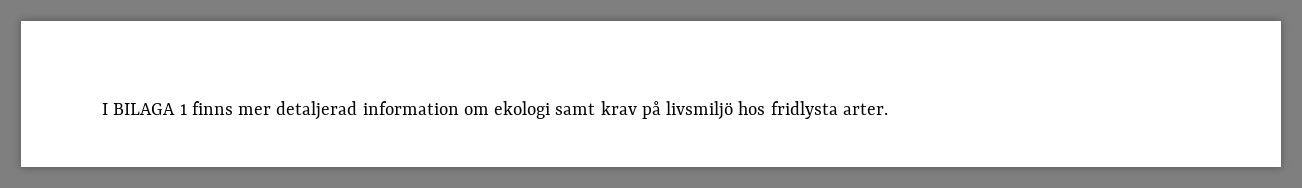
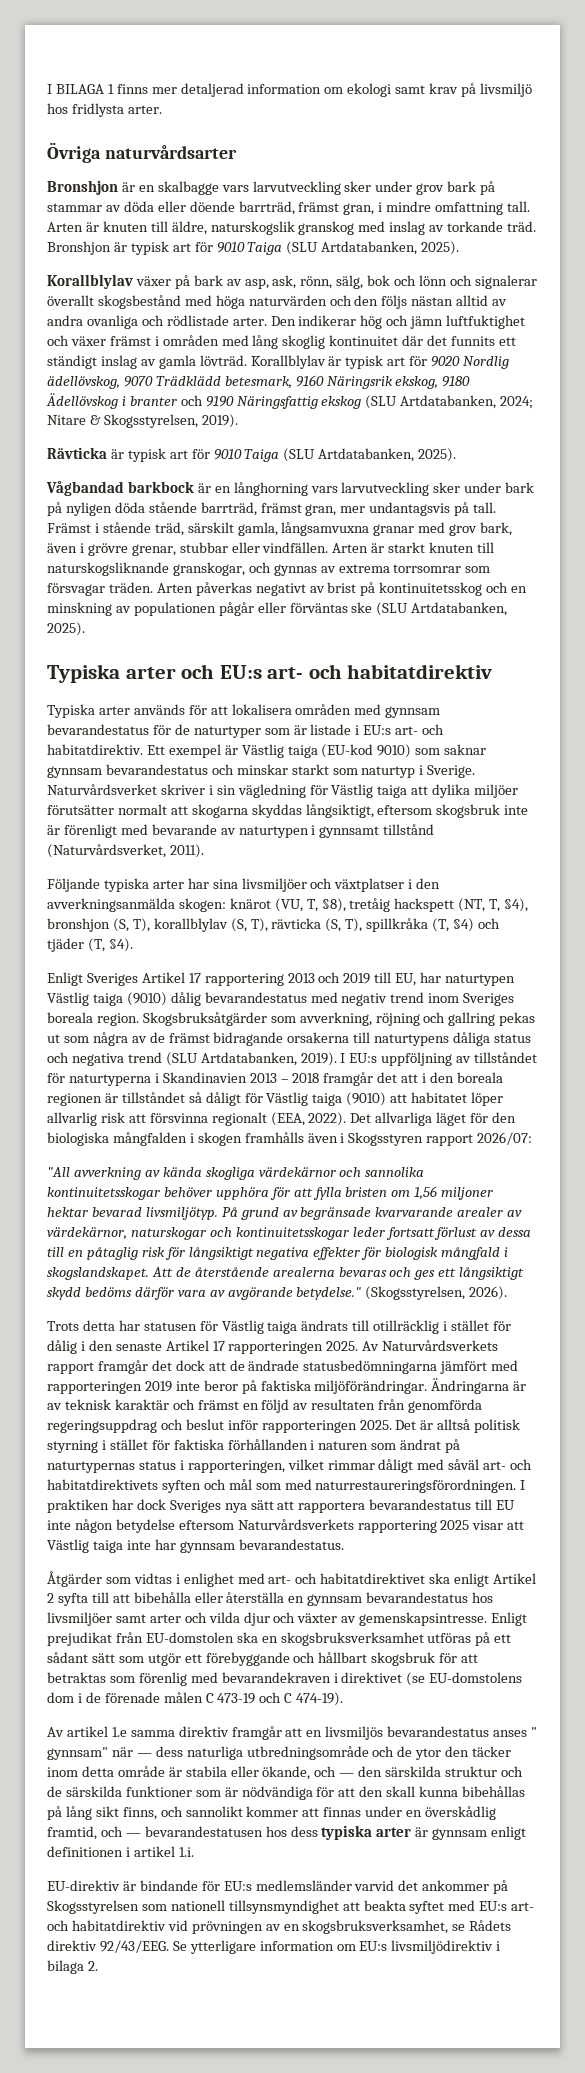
(888, 109) none -> [47,142,237,163] [47,180,496,195] [47,201,531,215] [47,221,537,235] [47,241,460,255] [47,274,537,289] [47,295,508,309] [47,315,526,329] [47,335,516,349] [47,355,510,369] [47,375,471,389] [46,393,534,409] [47,414,238,428] [47,447,457,462] [46,481,535,496] [47,502,497,516] [47,522,513,536] [47,542,495,556] [47,562,491,576] [47,582,528,596] [47,602,508,616] [47,622,85,636] [47,664,493,683] [47,704,441,718] [47,724,445,738] [47,744,487,758] [47,764,476,778] [47,784,519,798] [47,804,529,818] [47,824,435,838] [47,844,204,858] [47,878,441,892] [47,898,529,912] [47,918,500,932] [47,938,133,952] [47,972,516,986] [47,992,515,1006] [47,1012,536,1026] [47,1032,532,1046] [47,1052,538,1066] [47,1072,503,1086] [47,1092,504,1106] [47,1112,517,1126] [47,1132,533,1146] [47,1167,425,1180] [47,1186,494,1200] [47,1207,523,1220] [47,1227,532,1240] [47,1247,509,1260] [47,1267,525,1280] [47,1286,508,1300] [47,1320,511,1334] [47,1340,499,1354] [47,1360,519,1374] [47,1378,527,1394] [47,1399,483,1413] [47,1419,521,1433] [47,1439,461,1453] [47,1459,533,1473] [47,1479,526,1493] [47,1499,516,1513] [47,1519,525,1533] [47,1539,344,1553] [47,1571,537,1587] [47,1592,494,1606] [47,1612,528,1626] [47,1632,512,1646] [47,1652,479,1666] [47,1672,523,1686] [47,1692,344,1706] [47,1726,538,1740] [47,1746,512,1760] [47,1766,523,1780] [47,1786,526,1800] [47,1806,497,1820] [47,1825,527,1840] [47,1846,194,1857] [47,1880,509,1894] [47,1900,535,1914] [47,1920,512,1934] [47,1940,501,1954] [47,1960,98,1974] // Övriga naturvårdsarter // Bronshjon är en skalbagge vars larvutveckling sker under grov bark på stammar av döda eller döende barrträd, främst gran, i mindre omfattning tall. Arten är knuten till äldre, naturskogslik granskog med inslag av torkande träd. Bronshjon är typisk art för 9010 Taiga (SLU Artdatabanken, 2025). // Korallblylav växer på bark av asp, ask, rönn, sälg, bok och lönn och signalerar överallt skogsbestånd med höga naturvärden och den följs nästan alltid av andra ovanliga och rödlistade arter. Den indikerar hög och jämn luftfuktighet och växer främst i områden med lång skoglig kontinuitet där det funnits ett ständigt inslag av gamla lövträd. Korallblylav är typisk art för 9020 Nordlig ädellövskog, 9070 Trädklädd betesmark, 9160 Näringsrik ekskog, 9180 Ädellövskog i branter och 9190 Näringsfattig ekskog (SLU Artdatabanken, 2024; Nitare & Skogsstyrelsen, 2019). // Rävticka är typisk art för 9010 Taiga (SLU Artdatabanken, 2025). // Vågbandad barkbock är en långhorning vars larvutveckling sker under bark på nyligen döda stående barrträd, främst gran, mer undantagsvis på tall. Främst i stående träd, särskilt gamla, långsamvuxna granar med grov bark, även i grövre grenar, stubbar eller vindfällen. Arten är starkt knuten till naturskogsliknande granskogar, och gynnas av extrema torrsomrar som försvagar träden. Arten påverkas negativt av brist på kontinuitetsskog och en minskning av populationen pågår eller förväntas ske (SLU Artdatabanken, 2025). // Typiska arter och EU:s art- och habitatdirektiv // Typiska arter används för att lokalisera områden med gynnsam bevarandestatus för de naturtyper som är listade i EU:s art- och habitatdirektiv. Ett exempel är Västlig taiga (EU-kod 9010) som saknar gynnsam bevarandestatus och minskar starkt som naturtyp i Sverige. Naturvårdsverket skriver i sin vägledning för Västlig taiga att dylika miljöer förutsätter normalt att skogarna skyddas långsiktigt, eftersom skogsbruk inte är förenligt med bevarande av naturtypen i gynnsamt tillstånd (Naturvårdsverket, 2011). // Följande typiska arter har sina livsmiljöer och växtplatser i den avverkningsanmälda skogen: knärot (VU, T, §8), tretåig hackspett (NT, T, §4), bronshjon (S, T), korallblylav (S, T), rävticka (S, T), spillkråka (T, §4) och tjäder (T, §4). // Enligt Sveriges Artikel 17 rapportering 2013 och 2019 till EU, har naturtypen Västlig taiga (9010) dålig bevarandestatus med negativ trend inom Sveriges boreala region. Skogsbruksåtgärder som avverkning, röjning och gallring pekas ut som några av de främst bidragande orsakerna till naturtypens dåliga status och negativa trend (SLU Artdatabanken, 2019). I EU:s uppföljning av tillståndet för naturtyperna i Skandinavien 2013 – 2018 framgår det att i den boreala regionen är tillståndet så dåligt för Västlig taiga (9010) att habitatet löper allvarlig risk att försvinna regionalt (EEA, 2022). Det allvarliga läget för den biologiska mångfalden i skogen framhålls även i Skogsstyren rapport 2026/07: // "All avverkning av kända skogliga värdekärnor och sannolika kontinuitetsskogar behöver upphöra för att fylla bristen om 1,56 miljoner hektar bevarad livsmiljötyp. På grund av begränsade kvarvarande arealer av värdekärnor, naturskogar och kontinuitetsskogar leder fortsatt förlust av dessa till en påtaglig risk för långsiktigt negativa effekter för biologisk mångfald i skogslandskapet. Att de återstående arealerna bevaras och ges ett långsiktigt skydd bedöms därför vara av avgörande betydelse." (Skogsstyrelsen, 2026). // Trots detta har statusen för Västlig taiga ändrats till otillräcklig i stället för dålig i den senaste Artikel 17 rapporteringen 2025. Av Naturvårdsverkets rapport framgår det dock att de ändrade statusbedömningarna jämfört med rapporteringen 2019 inte beror på faktiska miljöförändringar. Ändringarna är av teknisk karaktär och främst en följd av resultaten från genomförda regeringsuppdrag och beslut inför rapporteringen 2025. Det är alltså politisk styrning i stället för faktiska förhållanden i naturen som ändrat på naturtypernas status i rapporteringen, vilket rimmar dåligt med såväl art- och habitatdirektivets syften och mål som med naturrestaureringsförordningen. I praktiken har dock Sveriges nya sätt att rapportera bevarandestatus till EU inte någon betydelse eftersom Naturvårdsverkets rapportering 2025 visar att Västlig taiga inte har gynnsam bevarandestatus. // Åtgärder som vidtas i enlighet med art- och habitatdirektivet ska enligt Artikel 2 syfta till att bibehålla eller återställa en gynnsam bevarandestatus hos livsmiljöer samt arter och vilda djur och växter av gemenskapsintresse. Enligt prejudikat från EU-domstolen ska en skogsbruksverksamhet utföras på ett sådant sätt som utgör ett förebyggande och hållbart skogsbruk för att betraktas som förenlig med bevarandekraven i direktivet (se EU-domstolens dom i de förenade målen C 473-19 och C 474-19). // Av artikel 1.e samma direktiv framgår att en livsmiljös bevarandestatus anses " gynnsam" när — dess naturliga utbredningsområde och de ytor den täcker inom detta område är stabila eller ökande, och — den särskilda struktur och de särskilda funktioner som är nödvändiga för att den skall kunna bibehållas på lång sikt finns, och sannolikt kommer att finnas under en överskådlig framtid, och — bevarandestatusen hos dess typiska arter är gynnsam enligt definitionen i artikel 1.i. // EU-direktiv är bindande för EU:s medlemsländer varvid det ankommer på Skogsstyrelsen som nationell tillsynsmyndighet att beakta syftet med EU:s art- och habitatdirektiv vid prövningen av en skogsbruksverksamhet, se Rådets direktiv 92/43/EEG. Se ytterligare information om EU:s livsmiljödirektiv i bilaga 2.

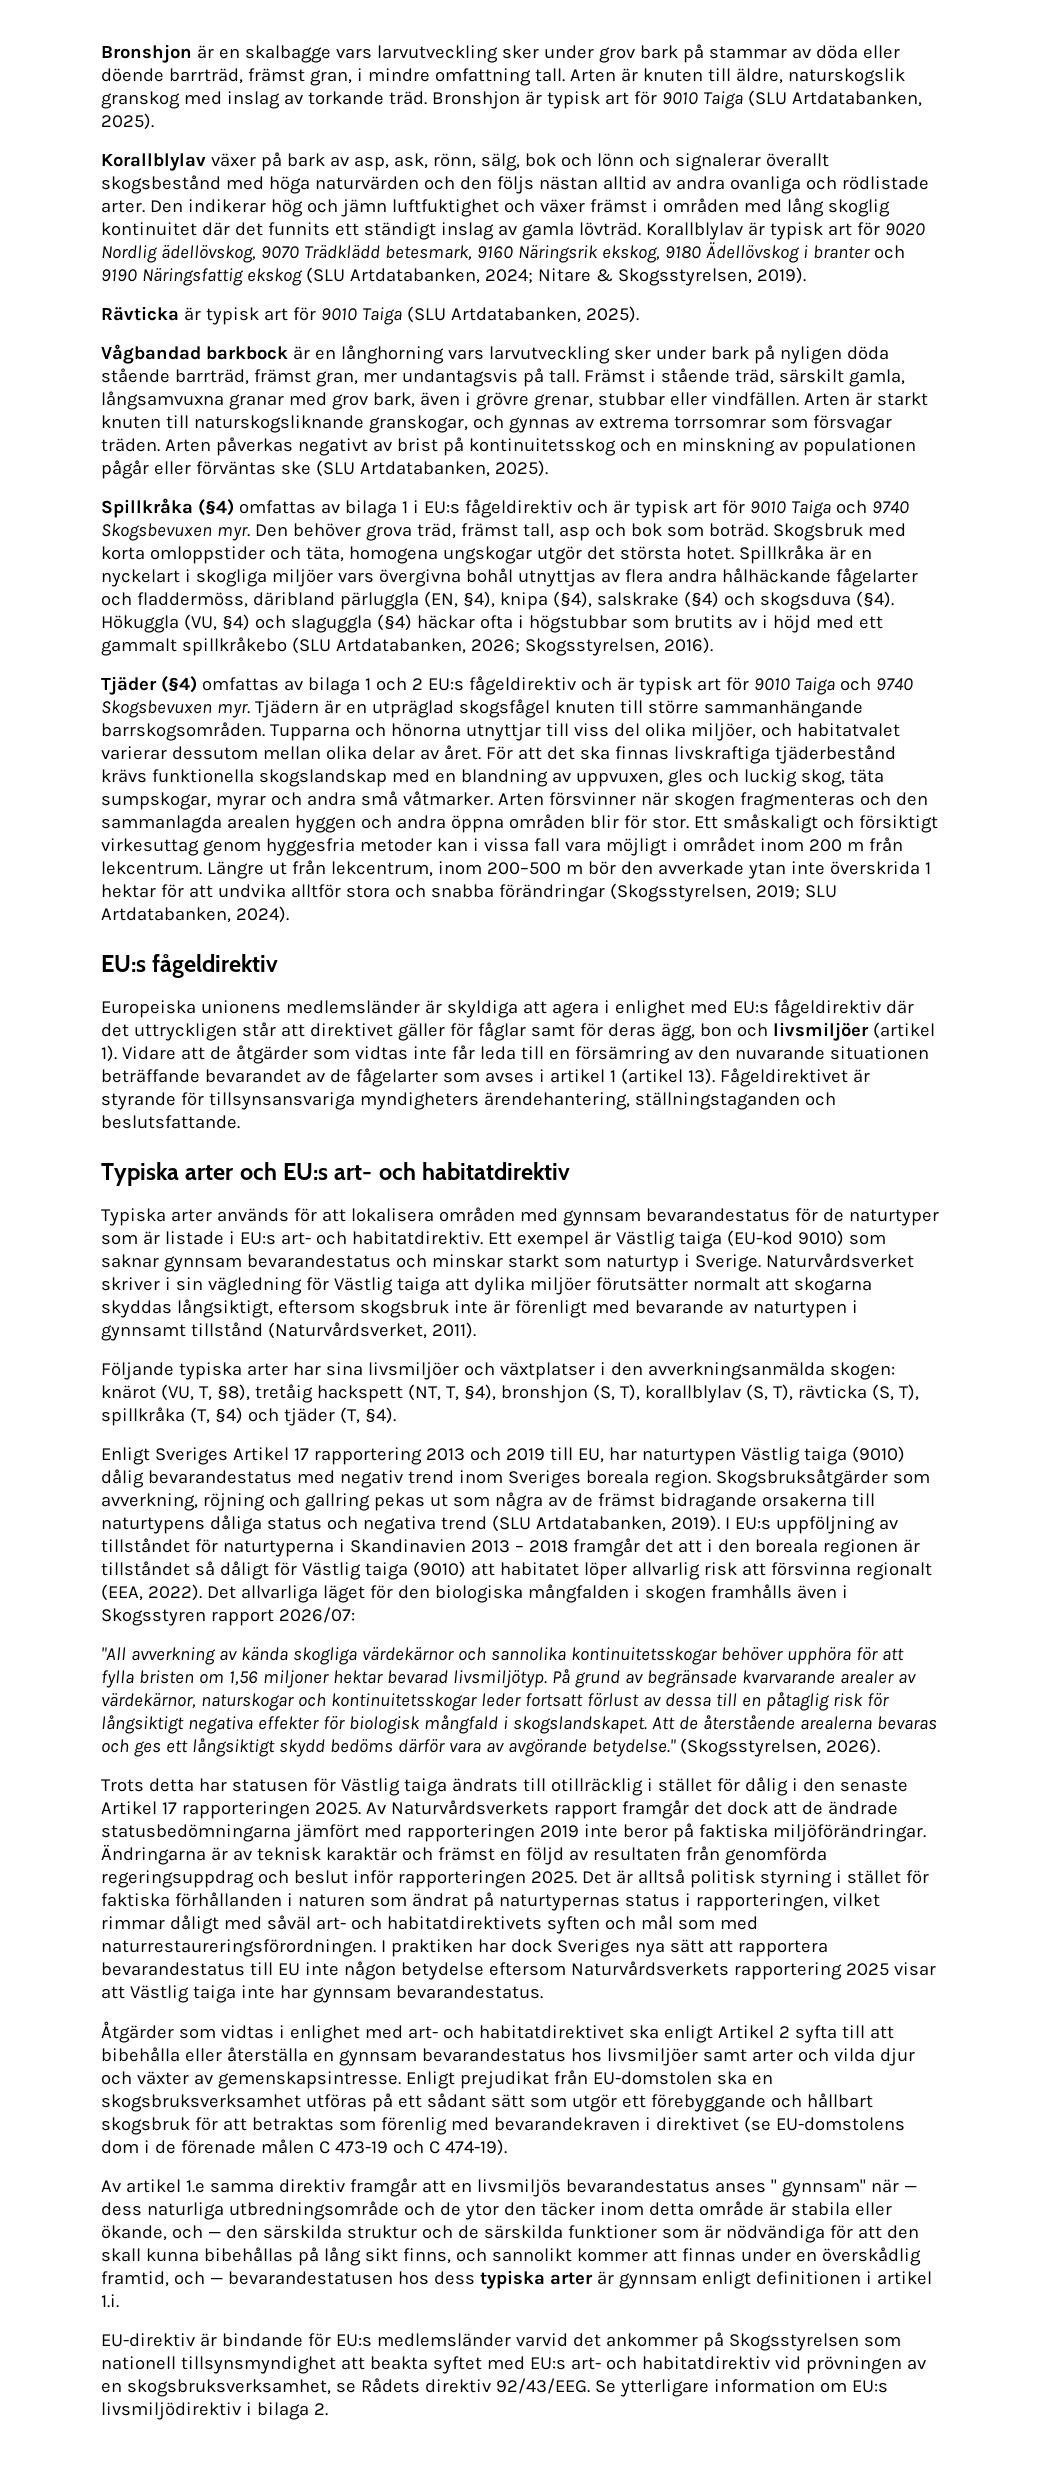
[47,83,532,97] [47,103,162,117] [47,142,237,163] I BILAGA 1 finns mer detaljerad information om ekologi samt krav på livsmiljö hos fridlysta arter. // Övriga naturvårdsarter // -> (101, 53) none
(85, 629) none -> [101,498,909,518] [101,523,906,541] [101,545,872,564] [101,568,918,587] [101,591,894,610] [101,614,883,633] [101,637,713,656] [101,676,913,695] [101,699,863,718] [101,722,900,741] [101,745,896,764] [101,769,884,787] [101,791,928,810] [101,814,938,833] [101,837,903,856] [101,860,931,879] [101,883,837,902] [101,906,289,923] [101,954,279,978] [101,999,914,1018] [101,1022,935,1041] [101,1045,929,1064] [101,1068,870,1087] [101,1092,836,1110] [101,1115,240,1129] // Spillkråka (§4) omfattas av bilaga 1 i EU:s fågeldirektiv och är typisk art för 9010 Taiga och 9740 Skogsbevuxen myr. Den behöver grova träd, främst tall, asp och bok som boträd. Skogsbruk med korta omloppstider och täta, homogena ungskogar utgör det största hotet. Spillkråka är en nyckelart i skogliga miljöer vars övergivna bohål utnyttjas av flera andra hålhäckande fågelarter och fladdermöss, däribland pärluggla (EN, §4), knipa (§4), salskrake (§4) och skogsduva (§4). Hökuggla (VU, §4) och slaguggla (§4) häckar ofta i högstubbar som brutits av i höjd med ett gammalt spillkråkebo (SLU Artdatabanken, 2026; Skogsstyrelsen, 2016). // Tjäder (§4) omfattas av bilaga 1 och 2 EU:s fågeldirektiv och är typisk art för 9010 Taiga och 9740 Skogsbevuxen myr. Tjädern är en utpräglad skogsfågel knuten till större sammanhängande barrskogsområden. Tupparna och hönorna utnyttjar till viss del olika miljöer, och habitatvalet varierar dessutom mellan olika delar av året. För att det ska finnas livskraftiga tjäderbestånd krävs funktionella skogslandskap med en blandning av uppvuxen, gles och luckig skog, täta sumpskogar, myrar och andra små våtmarker. Arten försvinner när skogen fragmenteras och den sammanlagda arealen hyggen och andra öppna områden blir för stor. Ett småskaligt och försiktigt virkesuttag genom hyggesfria metoder kan i vissa fall vara möjligt i området inom 200 m från lekcentrum. Längre ut från lekcentrum, inom 200–500 m bör den avverkade ytan inte överskrida 1 hektar för att undvika alltför stora och snabba förändringar (Skogsstyrelsen, 2019; SLU Artdatabanken, 2024). // EU:s fågeldirektiv // Europeiska unionens medlemsländer är skyldiga att agera i enlighet med EU:s fågeldirektiv där det uttryckligen står att direktivet gäller för fåglar samt för deras ägg, bon och livsmiljöer (artikel 1). Vidare att de åtgärder som vidtas inte får leda till en försämring av den nuvarande situationen beträffande bevarandet av de fågelarter som avses i artikel 1 (artikel 13). Fågeldirektivet är styrande för tillsynsansvariga myndigheters ärendehantering, ställningstaganden och beslutsfattande.

